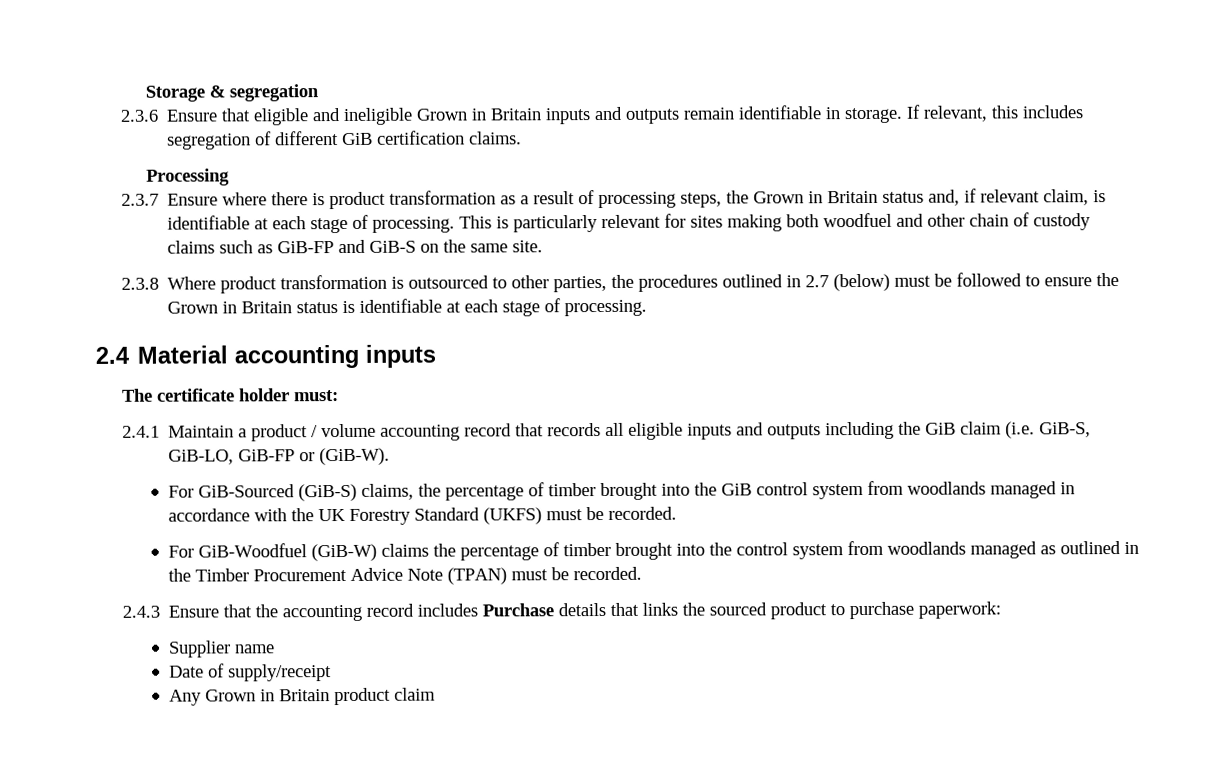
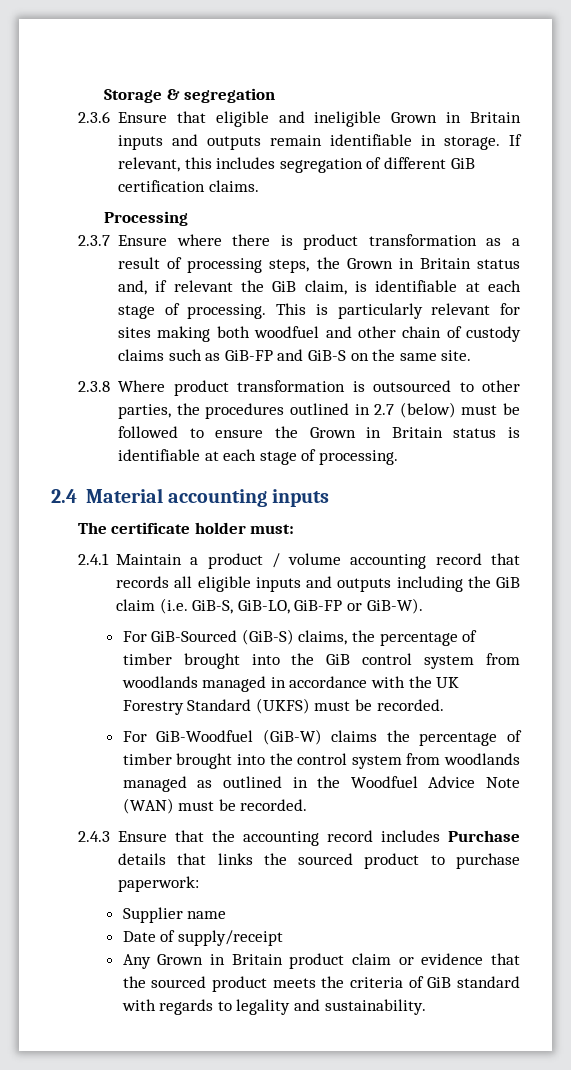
(1040, 196) none -> [241,280,297,292] the GiB
[318,447,390,466] (GiB-W). -> [366,598,423,614] GiB-W).
[194,568,347,582] Timber Procurement -> [350,776,418,788] Woodfuel
[446,567,507,585] (TPAN) -> [122,798,174,814] (WAN)
(436, 694) none -> [398,953,520,965] [122,976,520,992] [121,999,426,1015] or evidence that the sourced product meets the criteria of GiB standard with regards to legality and sustainability.

